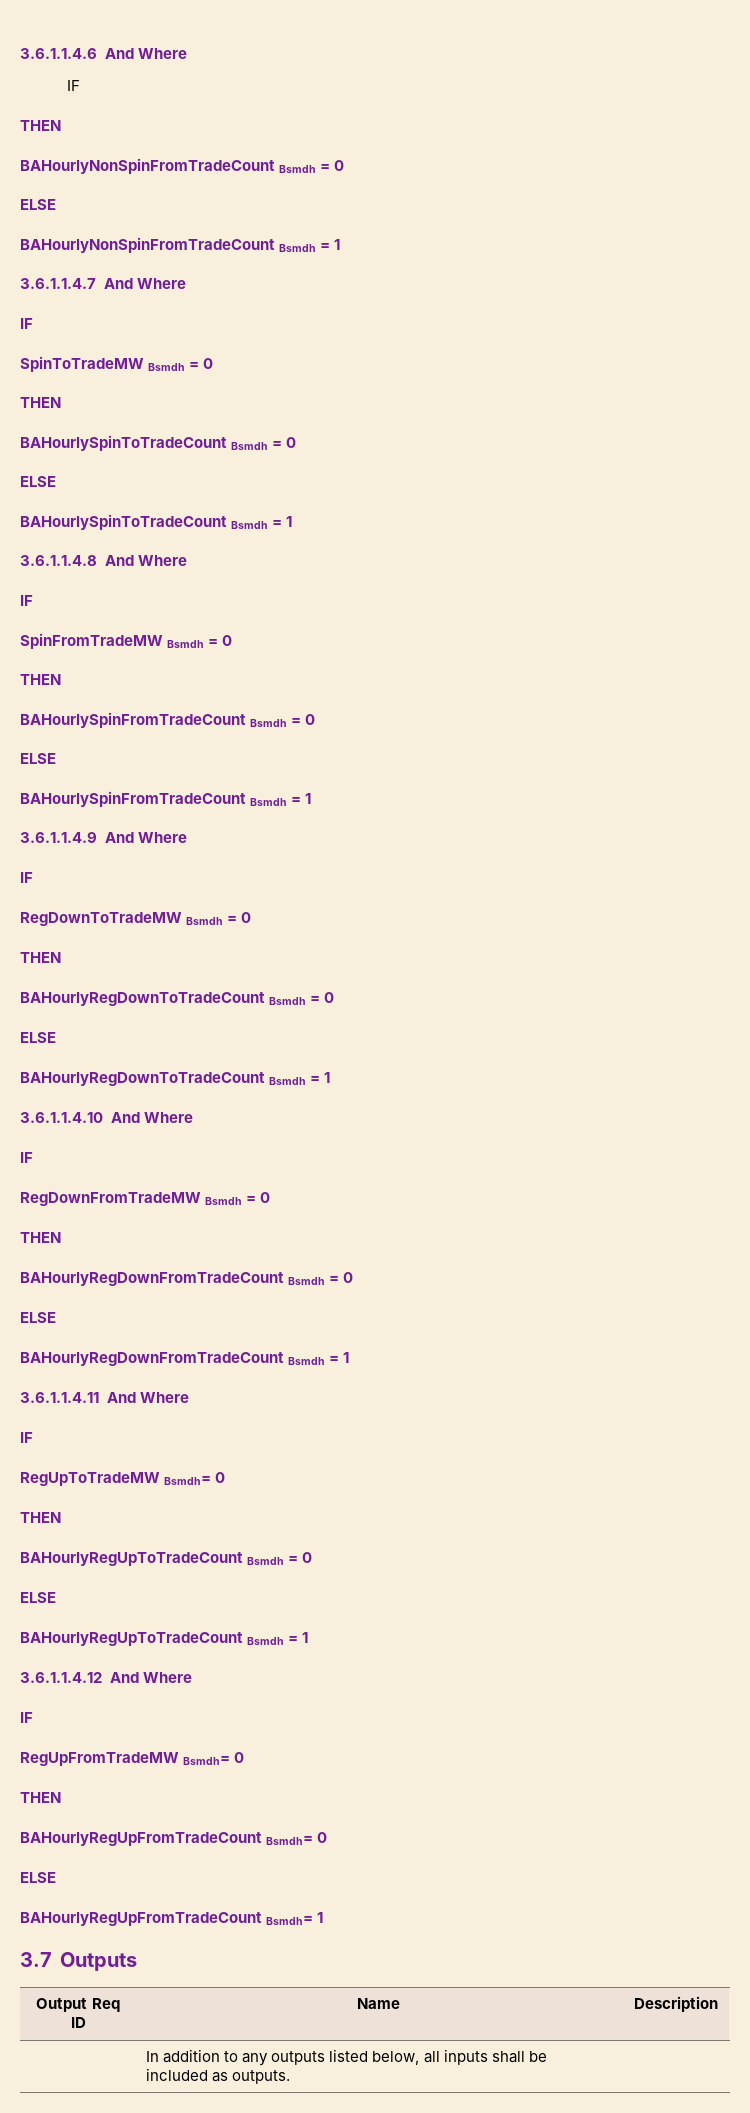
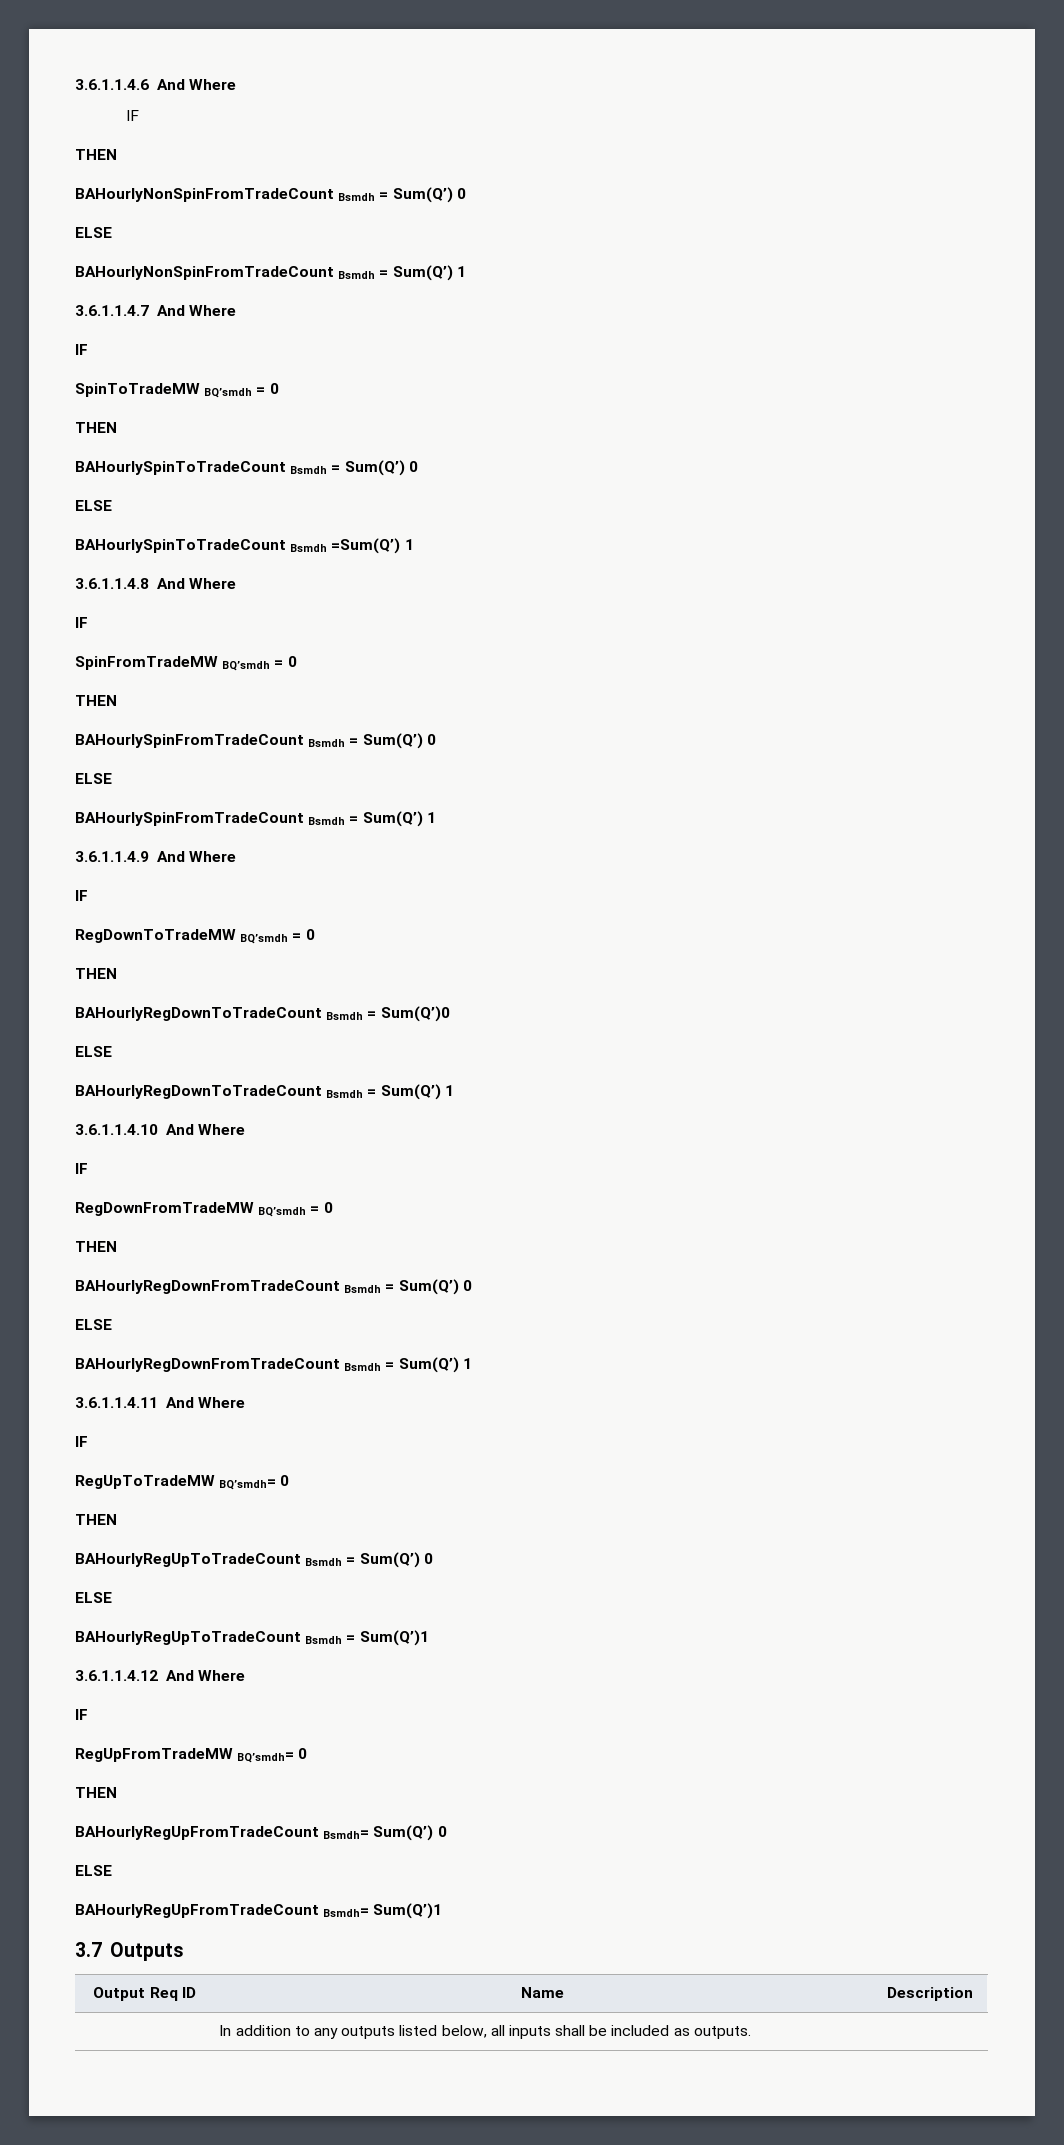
(331, 167) none -> [392,187,453,203] Sum(Q’)
(331, 246) none -> [392,265,453,281] Sum(Q’)
[148,363,186,371] Bsmdh -> [204,388,253,398] BQ’smdh
(283, 444) none -> [344,460,405,476] Sum(Q’)
[272,520,283,527] = -> [331,538,401,554] =Sum(Q’)
[167,640,205,648] Bsmdh -> [222,661,271,671] BQ’smdh
(302, 721) none -> [362,733,423,749] Sum(Q’)
(302, 800) none -> [362,811,423,827] Sum(Q’)
[186,917,224,925] Bsmdh -> [240,934,289,944] BQ’smdh
[324,992,335,1003] 0 -> [380,1006,450,1022] Sum(Q’)0
(321, 1079) none -> [380,1084,441,1100] Sum(Q’)
[205,1197,243,1205] Bsmdh -> [258,1207,307,1217] BQ’smdh
(340, 1279) none -> [398,1279,459,1295] Sum(Q’)
(340, 1359) none -> [398,1357,459,1373] Sum(Q’)
[164,1476,212,1485] Bsmdh= -> [219,1479,277,1490] BQ’smdh=
(299, 1559) none -> [359,1552,420,1568] Sum(Q’)
[302,1632,309,1643] 1 -> [359,1630,429,1646] Sum(Q’)1
[183,1756,231,1765] Bsmdh= -> [237,1752,295,1763] BQ’smdh=
(314, 1840) none -> [373,1825,434,1841] Sum(Q’)
[317,1912,324,1923] 1 -> [373,1903,443,1919] Sum(Q’)1

